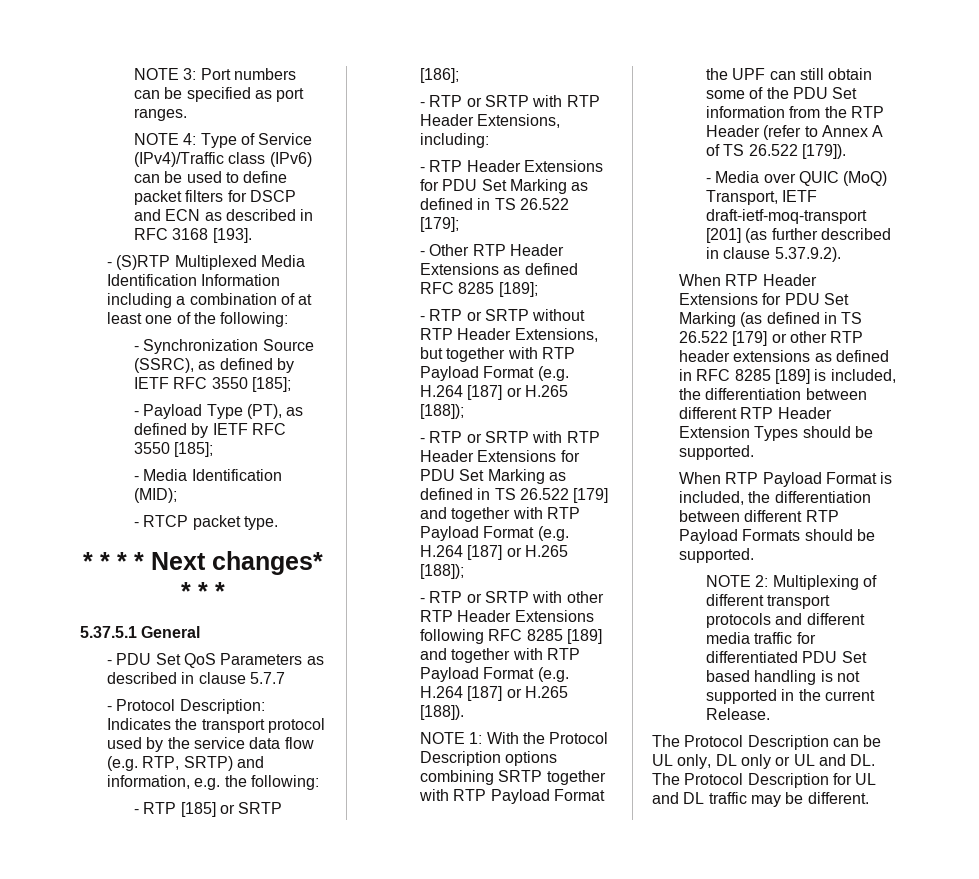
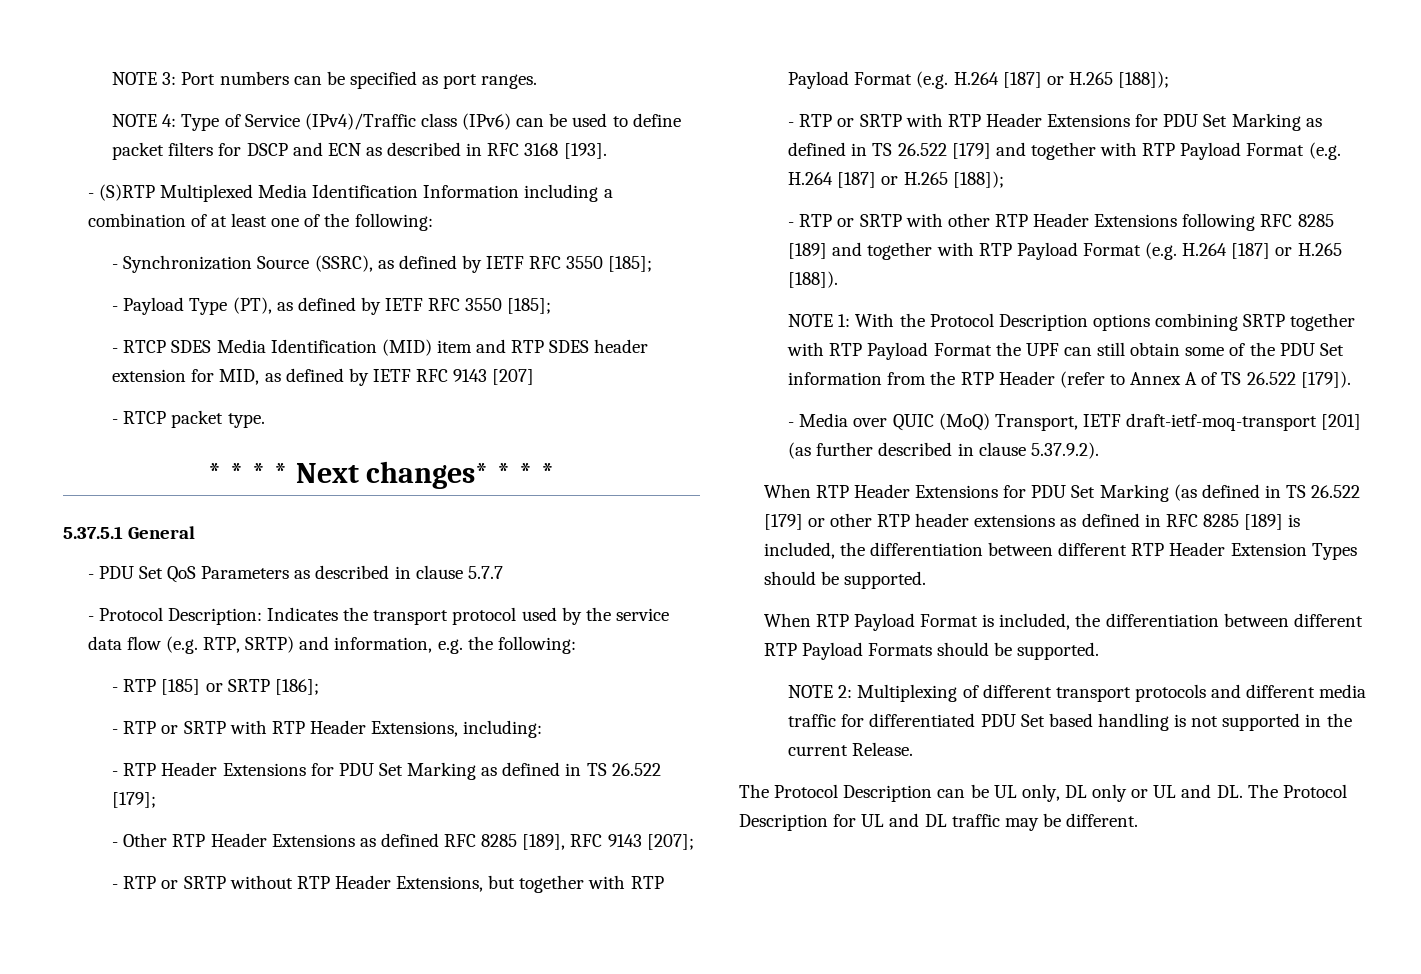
[143,469,282,481] [134,488,178,503] Media Identification (MID); -> [123,339,649,356] [112,368,535,386] RTCP SDES Media Identification (MID) item and RTP SDES header extension for MID, as defined by IETF RFC 9143 [207]
[498,282,538,297] [189]; -> [522,834,694,850] [189], RFC 9143 [207];

